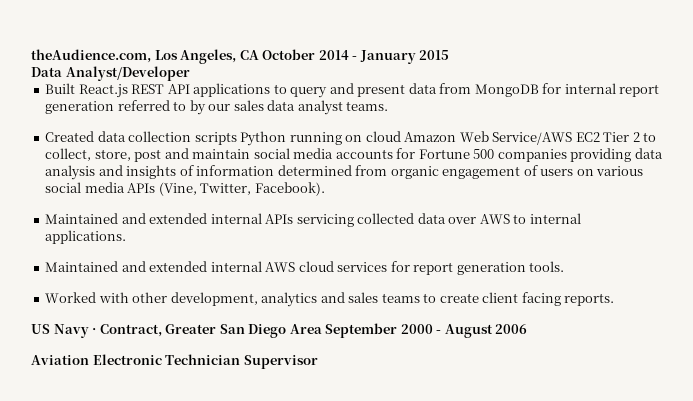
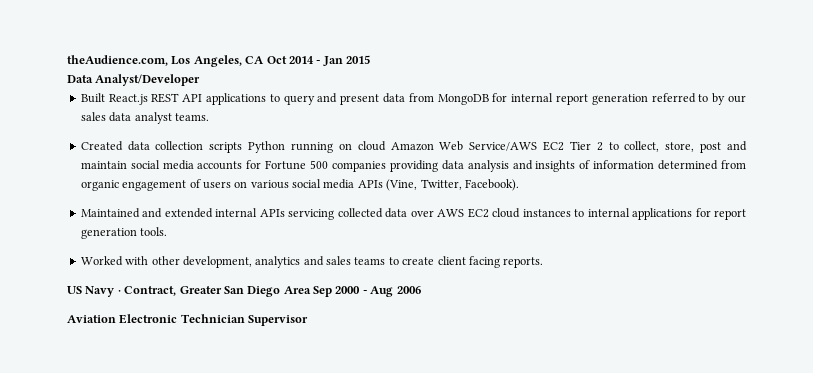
[262,49,316,60] October -> [266,56,287,64] Oct
[359,50,416,64] January -> [322,56,343,66] Jan
[513,213,581,224] [45,230,127,244] [45,261,388,272] to internal applications. // Maintained and extended internal AWS cloud services -> [467,208,693,220] EC2 cloud instances to internal applications
[325,323,398,338] September -> [313,286,332,297] Sep
[444,324,493,338] August -> [370,286,394,297] Aug

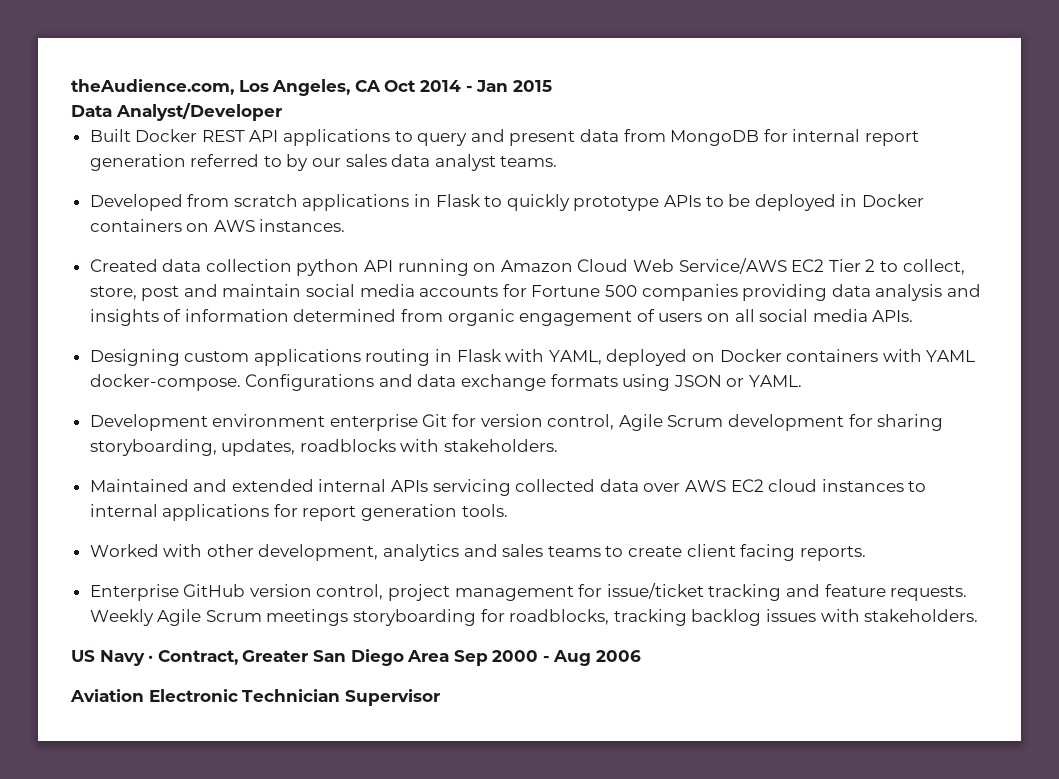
[108,94,148,105] React.js -> [135,129,198,142] Docker
[80,141,434,153] Created data collection scripts Python running on cloud Amazon -> [89,194,924,211] [89,219,346,232] [89,259,629,276] Developed from scratch applications in Flask to quickly prototype APIs to be deployed in Docker containers on AWS instances. // Created data collection python API running on Amazon Cloud
[250,179,519,191] various social media APIs (Vine, Twitter, Facebook). -> [734,309,914,322] [89,349,976,366] [89,374,803,391] [89,414,944,431] [89,439,559,456] all social media APIs. // Designing custom applications routing in Flask with YAML, deployed on Docker containers with YAML docker-compose. Configurations and data exchange formats using JSON or YAML. // Development environment enterprise Git for version control, Agile Scrum development for sharing storyboarding, updates, roadblocks with stakeholders.
(544, 262) none -> [89,583,968,601] [89,609,979,626] // Enterprise GitHub version control, project management for issue/ticket tracking and feature requests. Weekly Agile Scrum meetings storyboarding for roadblocks, tracking backlog issues with stakeholders.

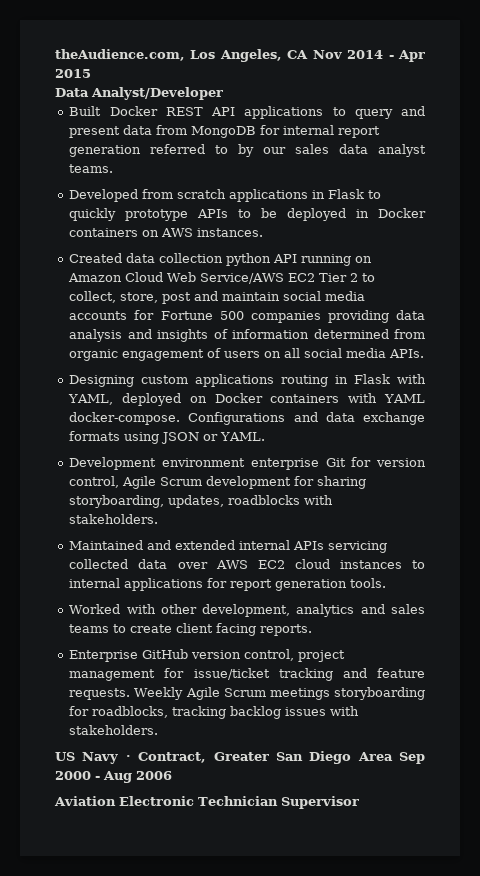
[384,80,417,92] Oct -> [312,50,342,59] Nov
[476,80,509,92] Jan -> [398,50,425,62] Apr

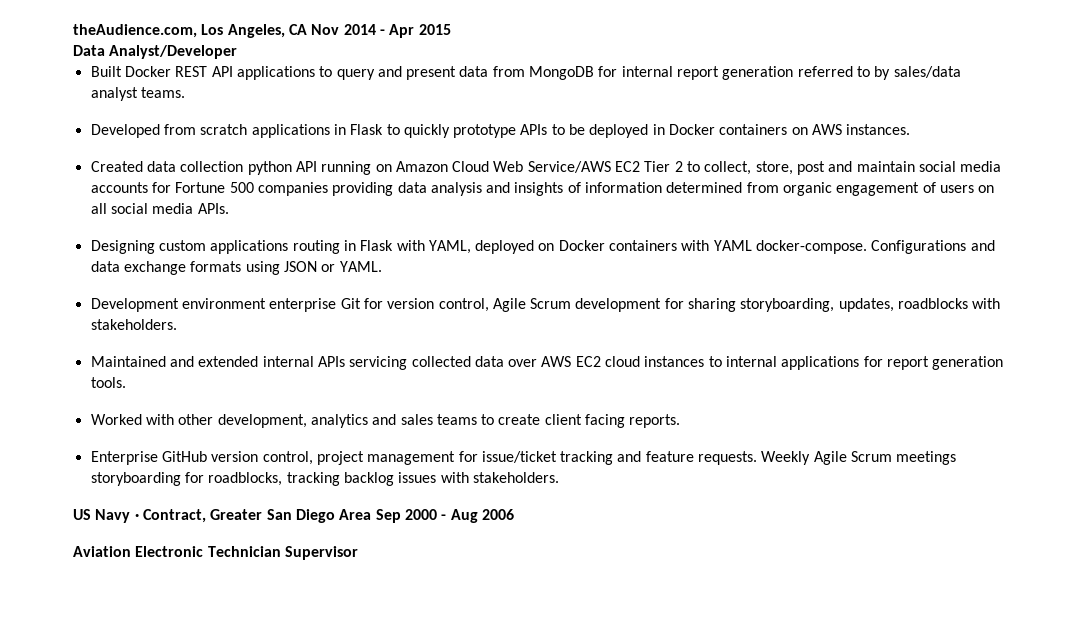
[263,144,369,154] our sales data -> [893,66,961,78] sales/data

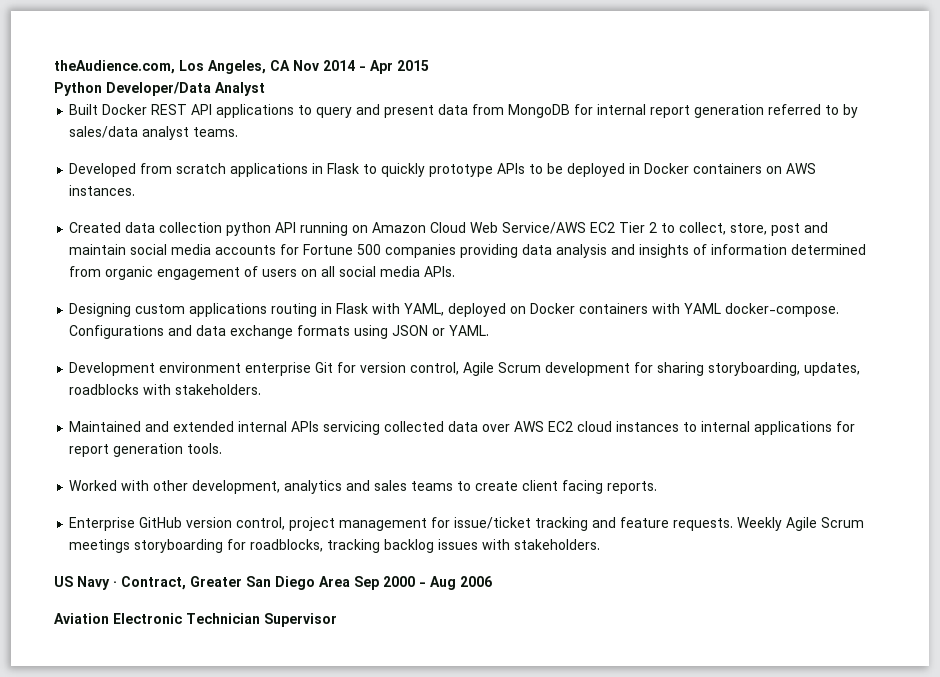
[73,45,238,59] Data Analyst/Developer -> [54,82,265,96] Python Developer/Data Analyst

